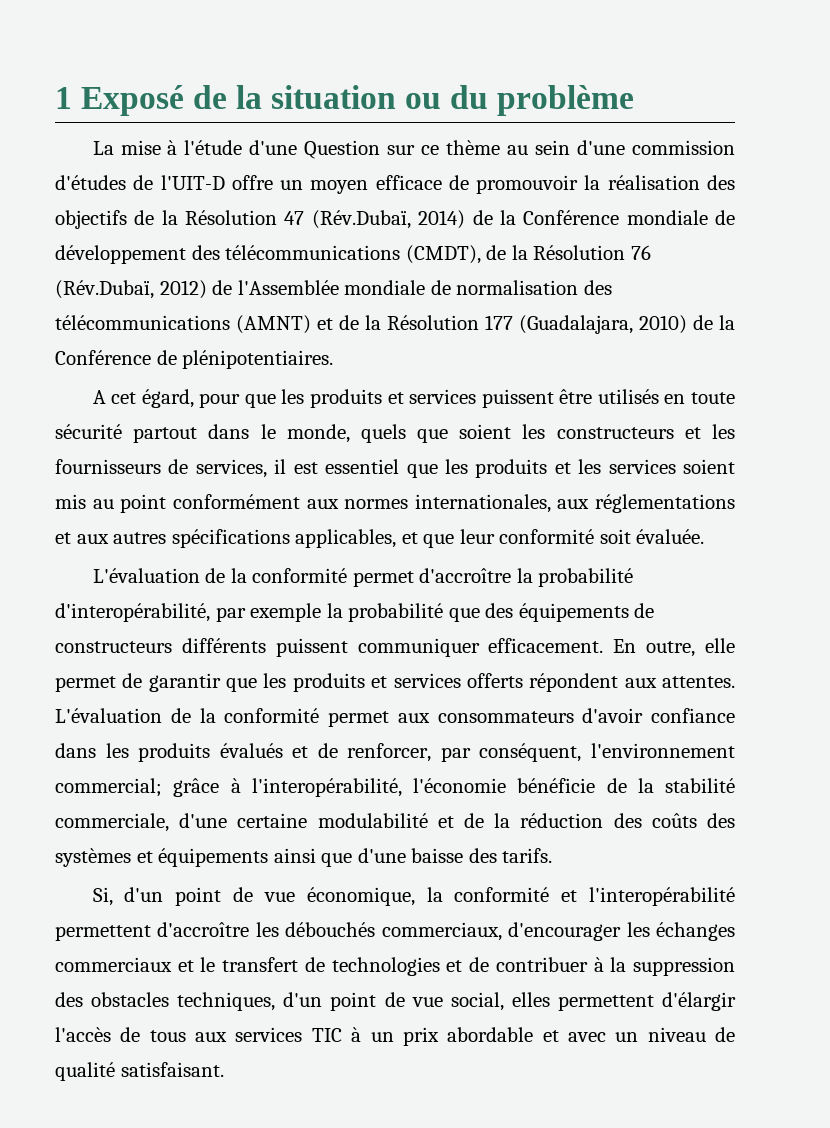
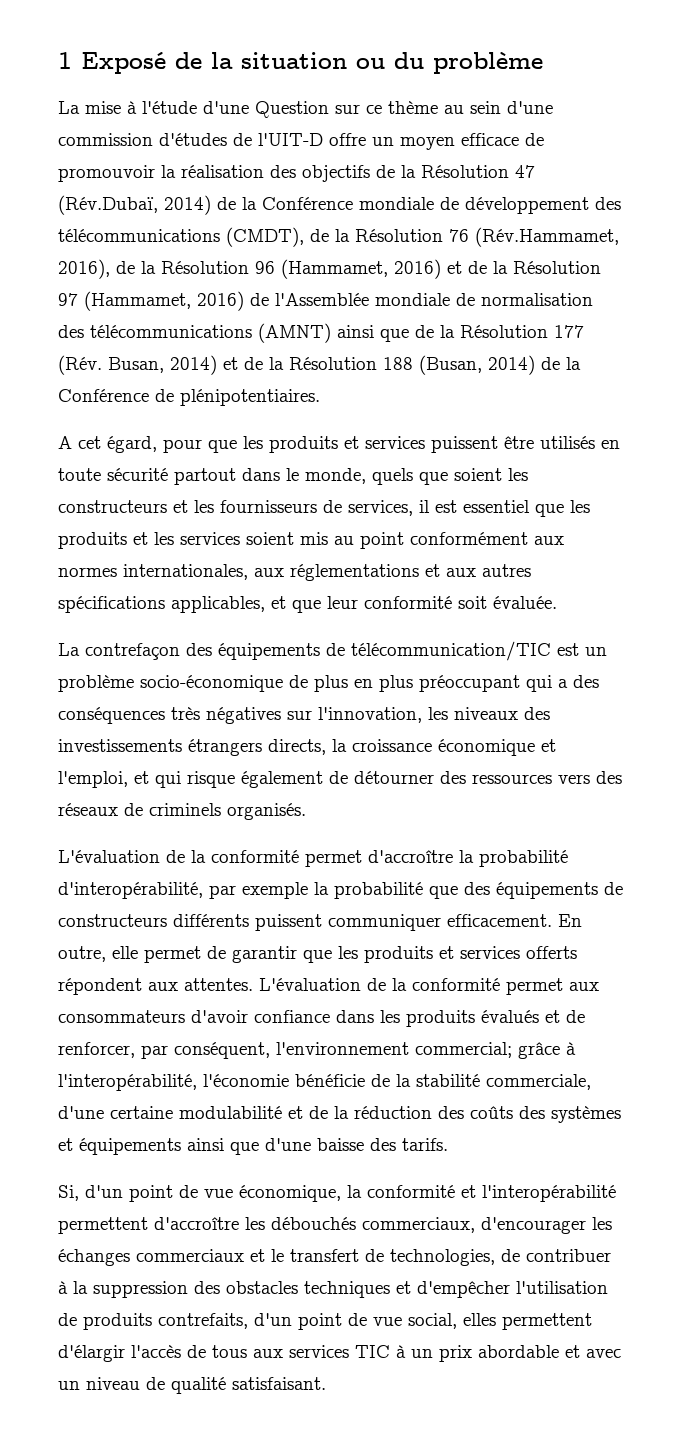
[55,280,207,299] (Rév.Dubaï, 2012) -> [475,227,619,247] [58,259,601,279] [58,291,244,311] (Rév.Hammamet, 2016), de la Résolution 96 (Hammamet, 2016) et de la Résolution 97 (Hammamet, 2016)
[317,315,687,334] et de la Résolution 177 (Guadalajara, 2010) -> [337,325,584,342] [58,355,535,375] ainsi que de la Résolution 177 (Rév. Busan, 2014) et de la Résolution 188 (Busan, 2014)
(705, 536) none -> [58,641,607,661] [58,675,599,692] [58,707,550,724] [58,739,556,756] [58,771,622,788] [58,803,306,820] // La contrefaçon des équipements de télécommunication/TIC est un problème socio-économique de plus en plus préoccupant qui a des conséquences très négatives sur l'innovation, les niveaux des investissements étrangers directs, la croissance économique et l'emploi, et qui risque également de détourner des ressources vers des réseaux de criminels organisés.
[331,957,463,976] technologies et -> [390,1249,495,1266] technologies,
[177,992,276,1011] techniques, -> [304,1281,608,1298] [58,1313,248,1330] techniques et d'empêcher l'utilisation de produits contrefaits,

